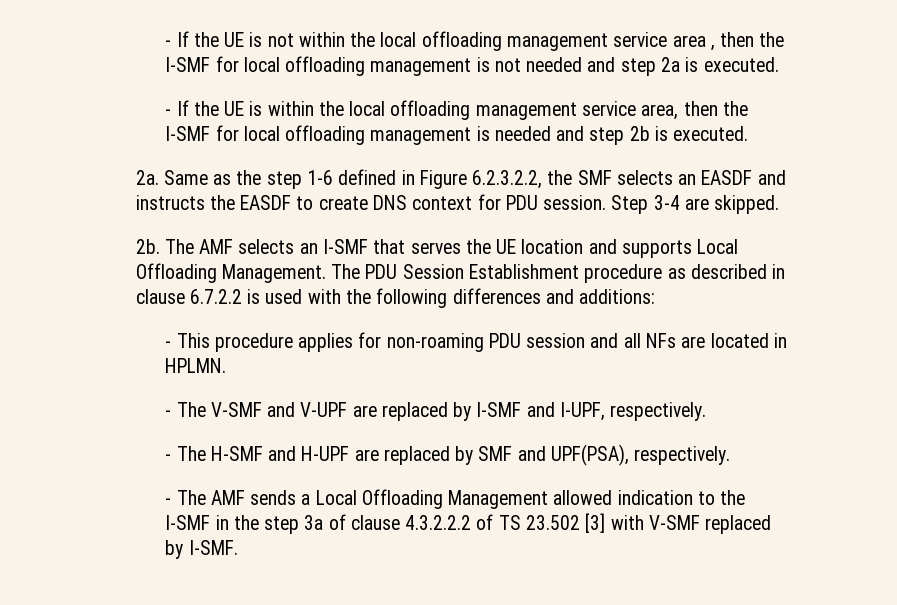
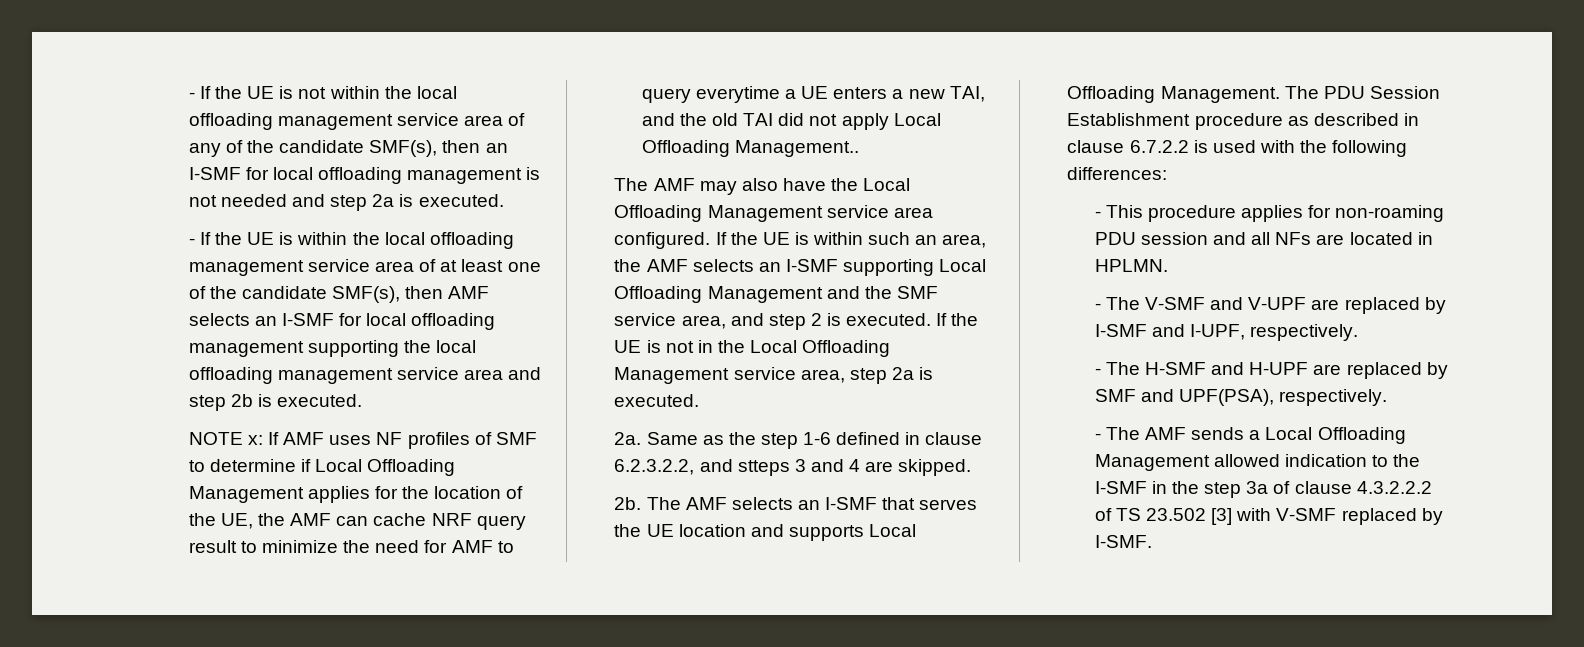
[710,32,785,51] , then the -> [508,113,526,126] [188,140,508,157] of any of the candidate SMF(s), then an
[641,101,748,120] [165,125,551,145] area, then the I-SMF for local offloading management is needed -> [375,259,541,272] [188,286,490,303] [188,313,496,330] [188,340,477,357] [188,367,504,384] area of at least one of the candidate SMF(s), then AMF selects an I-SMF for local offloading management supporting the local offloading management service area
(749, 133) none -> [188,432,537,449] [188,459,456,476] [188,486,524,503] [188,513,526,530] [188,540,514,553] [641,86,985,103] [641,113,941,130] [641,140,859,157] [614,178,911,195] [614,205,933,222] [614,232,987,249] [614,259,987,276] [614,286,938,303] [614,313,979,330] [614,340,891,357] [614,367,934,384] [614,394,700,407] // NOTE x: If AMF uses NF profiles of SMF to determine if Local Offloading Management applies for the location of the UE, the AMF can cache NRF query result to minimize the need for AMF to query everytime a UE enters a new TAI, and the old TAI did not apply Local Offloading Management.. // The AMF may also have the Local Offloading Management service area configured. If the UE is within such an area, the AMF selects an I-SMF supporting Local Offloading Management and the SMF service area, and step 2 is executed. If the UE is not in the Local Offloading Management service area, step 2a is executed.
[419,170,786,189] [135,194,680,214] Figure 6.2.3.2.2, the SMF selects an EASDF and instructs the EASDF to create DNS context for PDU session. Step 3-4 -> [925,432,983,445] [614,459,861,476] clause 6.2.3.2.2, and stteps 3 and 4
[452,288,656,304] differences and additions: -> [1067,167,1168,180] differences:

